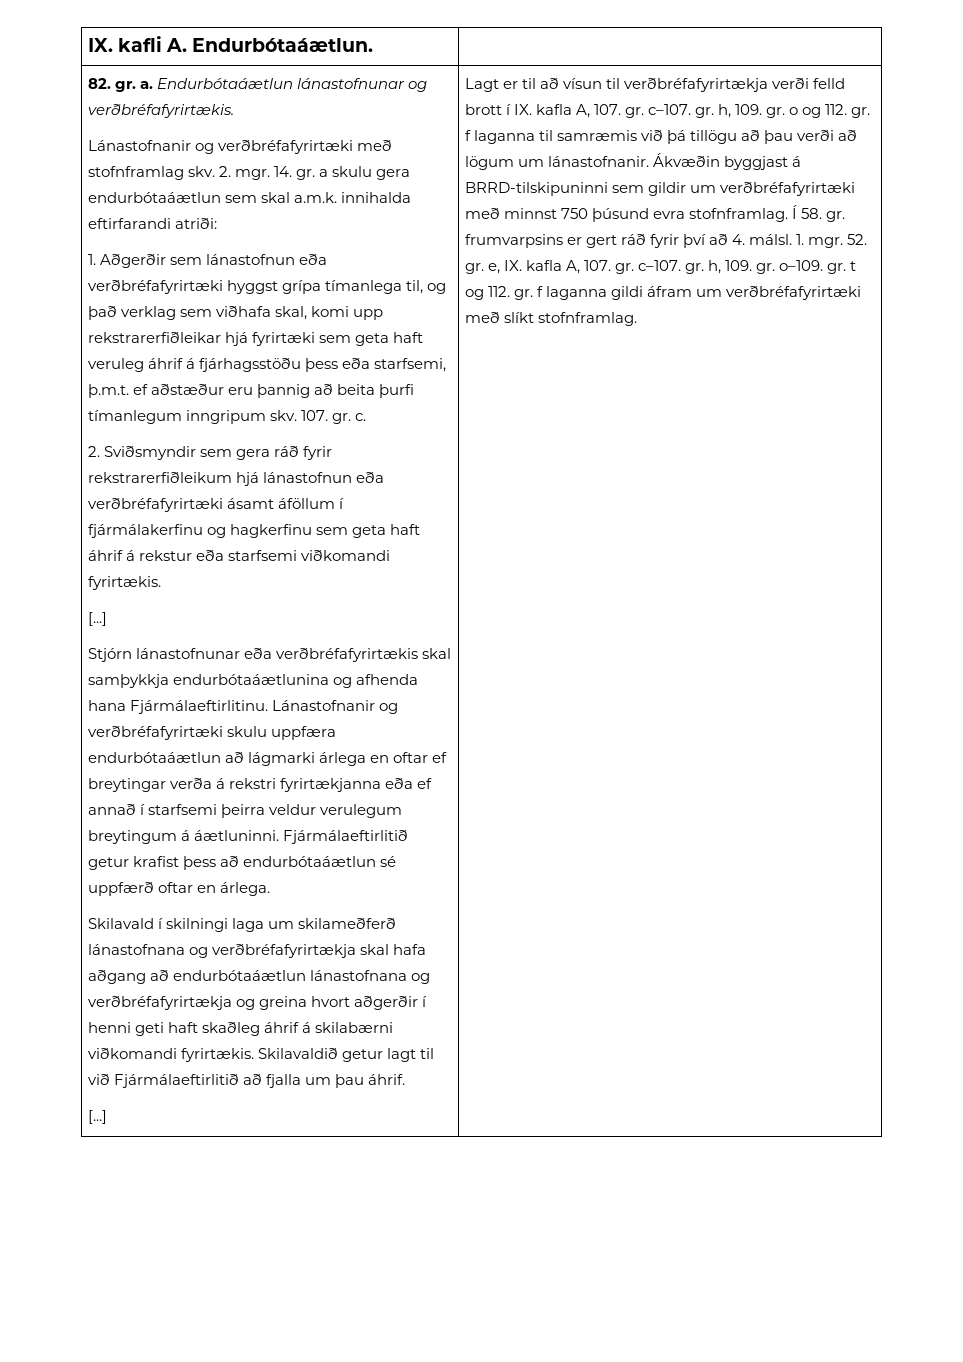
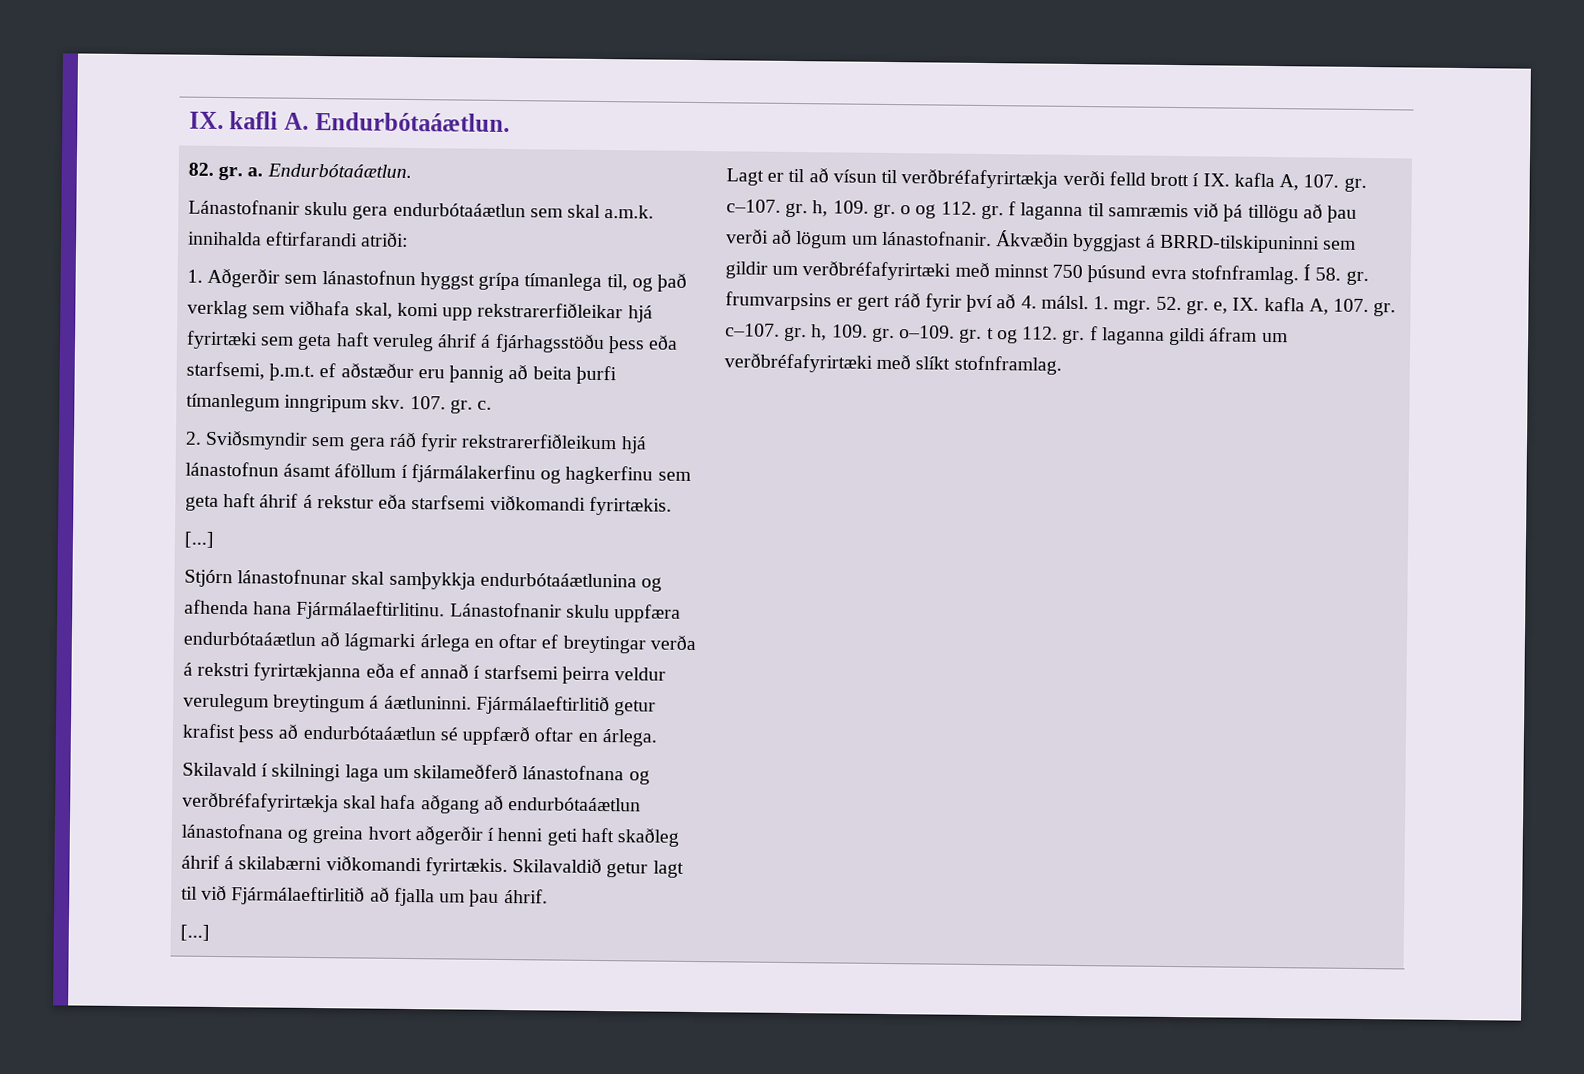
[156,78,427,92] [87,104,234,118] [87,140,392,154] [87,166,328,180] Endurbótaáætlun lánastofnunar og verðbréfafyrirtækis. // Lánastofnanir og verðbréfafyrirtæki með stofnframlag skv. 2. mgr. 14. gr. a -> [266,163,412,178] [187,199,300,215] Endurbótaáætlun. // Lánastofnanir
[298,254,327,265] [87,280,223,294] eða verðbréfafyrirtæki -> (416, 278) none
[355,472,384,483] [87,498,223,512] eða verðbréfafyrirtæki -> (279, 469) none
[243,648,418,662] eða verðbréfafyrirtækis -> (347, 577) none
[378,703,398,714] [87,726,223,740] og verðbréfafyrirtæki -> (562, 610) none
[87,996,255,1010] verðbréfafyrirtækja og -> (308, 835) none

